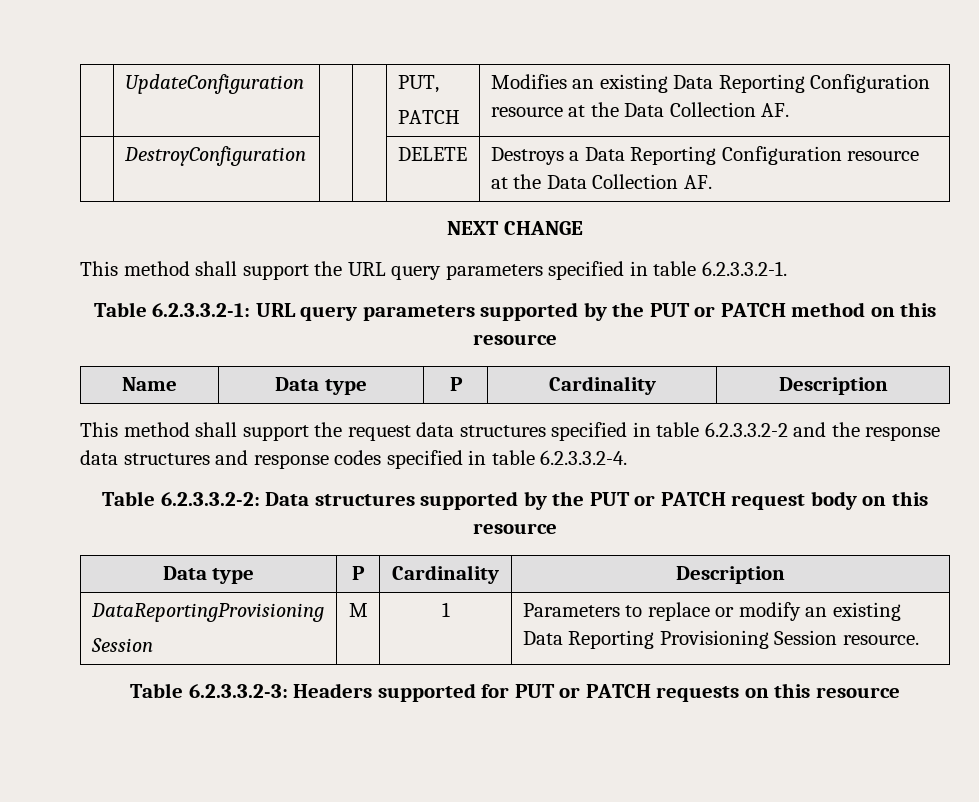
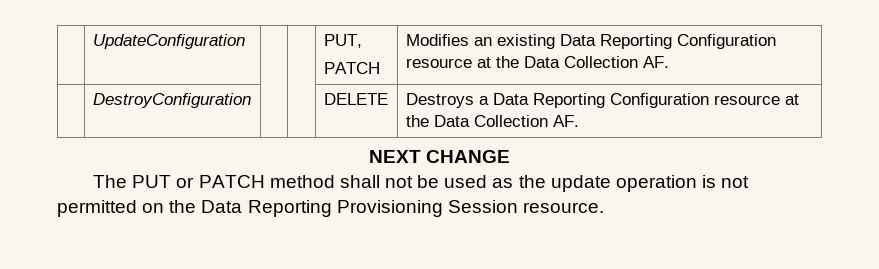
[80,261,787,280] [93,302,937,321] [473,334,557,345] [122,377,177,391] [275,377,367,395] [449,377,463,391] [548,376,656,395] [778,377,888,395] [80,422,941,441] [80,450,628,469] [102,491,928,510] [473,523,557,534] [162,566,255,584] [352,566,365,580] [392,565,499,584] [676,566,785,584] [90,603,324,622] [90,638,153,652] [348,603,368,617] [441,602,450,617] [522,602,901,621] This method shall support the URL query parameters specified in table 6.2.3.3.2-1. // Table 6.2.3.3.2-1: URL query parameters supported by the PUT or PATCH method on this resource // Name | Data type | P | Cardinality | Description // This method shall support the request data structures specified in table 6.2.3.3.2-2 and the response data structures and response codes specified in table 6.2.3.3.2-4. // Table 6.2.3.3.2-2: Data structures supported by the PUT or PATCH request body on this resource // Data type | P | Cardinality | Description // DataReportingProvisioning // Session | M | 1 | Parameters to replace or modify an existing -> [93,175,750,192] [57,200,197,217] The PUT or PATCH method shall not be used as the update operation is not permitted on the
[130,683,900,702] // Table 6.2.3.3.2-3: Headers supported for PUT or PATCH requests on this resource -> (604, 207) none

